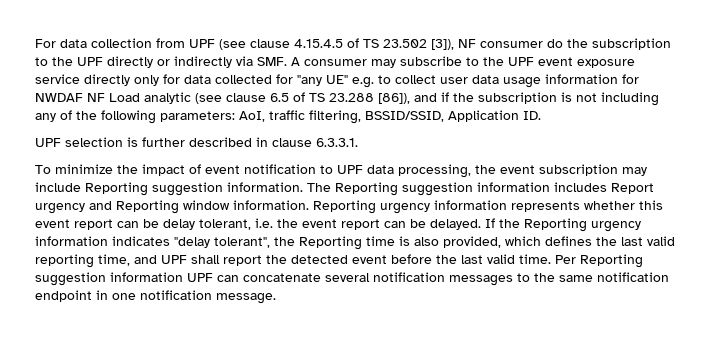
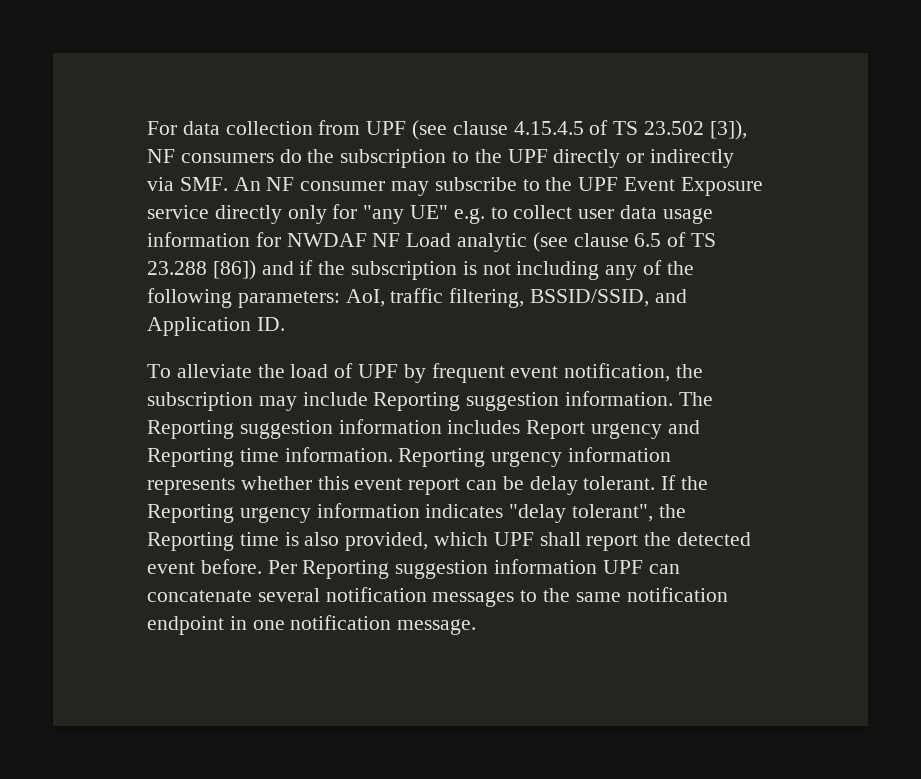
[480,41,543,48] consumer -> [180,153,274,163] consumers
[291,57,300,66] A -> [233,177,295,191] An NF
[538,57,635,68] event exposure -> [624,177,763,196] Event Exposure
[184,74,293,84] data collected for -> (358, 211) none
[378,93,410,104] [86]), -> [212,260,256,280] [86])
(444, 116) none -> [654,289,687,303] and
[35,137,358,147] [35,164,535,178] UPF selection is further described in clause 6.3.3.1. // To minimize the impact of event notification to UPF data processing, the event -> [147,363,704,383] To alleviate the load of UPF by frequent event notification, the
[183,200,230,210] window -> [239,448,279,462] time
[199,218,481,230] tolerant, i.e. the event report can be delayed. -> [583,476,656,490] tolerant.
[545,236,675,246] [35,254,157,268] defines the last valid reporting time, and -> (489, 539) none
[391,254,551,264] before the last valid time. -> [200,559,262,574] before.

